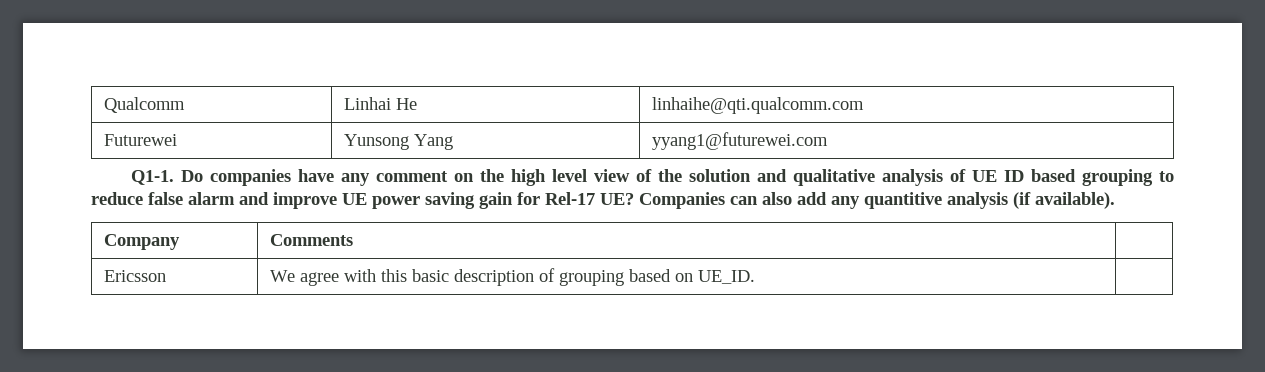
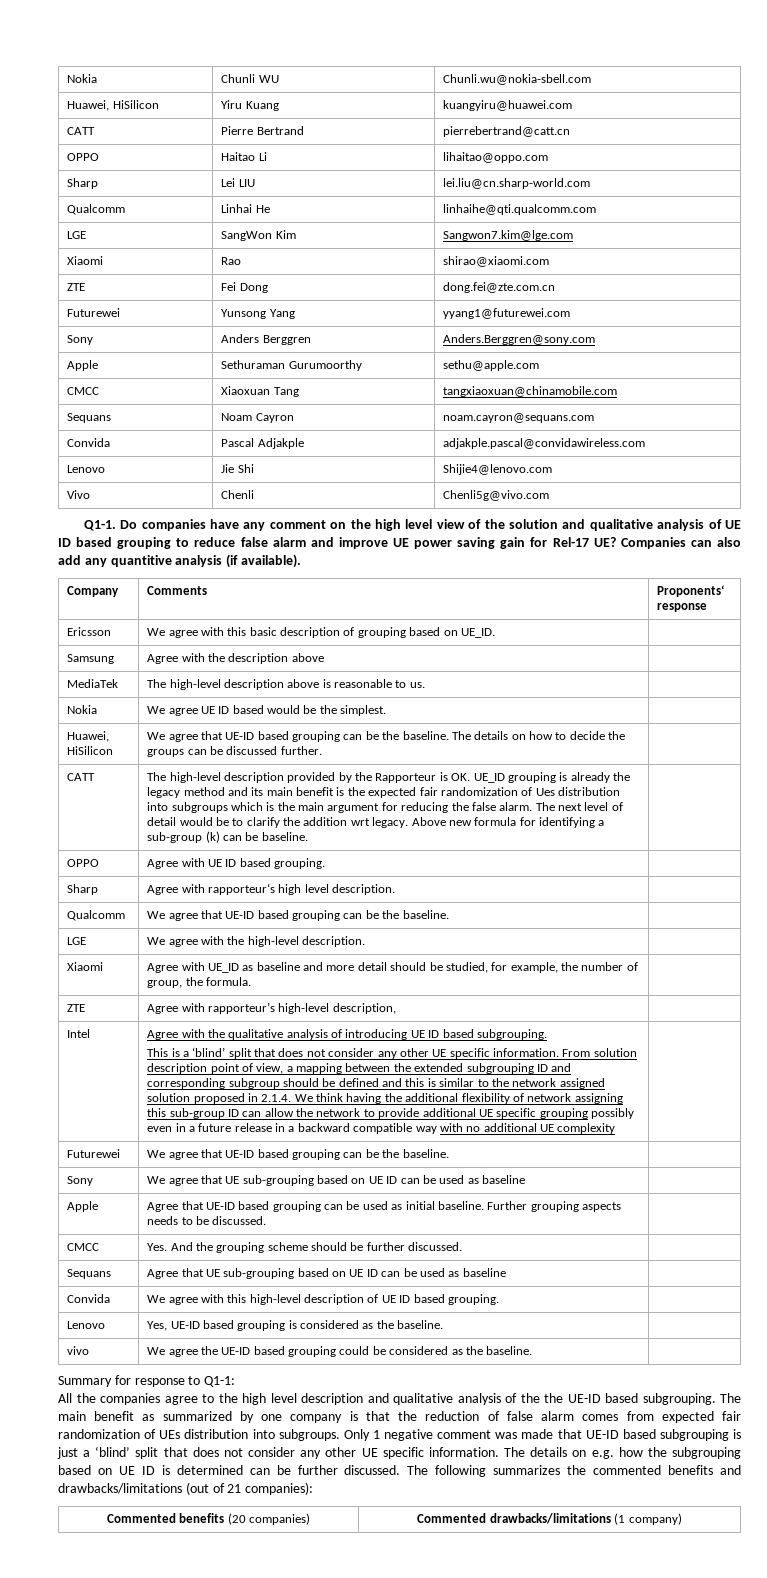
[104,97,186,113] [344,97,418,110] [652,97,865,114] [104,134,178,146] [344,134,454,150] [652,132,829,150] Qualcomm | Linhai He | linhaihe@qti.qualcomm.com // Futurewei | Yunsong Yang | yyang1@futurewei.com -> [67,74,98,83] [221,74,279,83] [443,74,592,85] [67,100,159,111] [221,100,279,111] [443,100,573,111] [67,127,96,135] [221,126,304,135] [443,126,571,137] [67,153,100,161] [221,152,267,161] [443,152,549,163] [67,178,99,189] [221,178,255,187] [443,178,591,189] [67,204,126,215] [221,204,270,213] [443,204,597,215] [67,231,87,239] [221,230,296,241] [443,230,574,241] [67,256,104,265] [221,257,242,265] [443,256,550,267] [67,283,86,291] [221,282,268,293] [443,282,556,293] [67,308,121,317] [221,309,295,319] [443,308,571,319] [67,335,94,345] [221,334,311,345] [443,334,596,345] [67,360,99,371] [221,360,362,371] [443,360,540,371] [67,387,100,395] [221,386,299,397] [443,386,618,397] [67,413,112,423] [221,413,294,423] [443,413,595,423] [67,438,111,447] [221,438,304,449] [443,438,646,449] [67,465,106,473] [221,464,254,473] [443,464,553,475] [67,490,91,499] [221,490,255,499] [443,490,550,501] Nokia | Chunli WU | Chunli.wu@nokia-sbell.com // Huawei, HiSilicon | Yiru Kuang | kuangyiru@huawei.com // CATT | Pierre Bertrand | pierrebertrand@catt.cn // OPPO | Haitao Li | lihaitao@oppo.com // Sharp | Lei LIU | lei.liu@cn.sharp-world.com // Qualcomm | Linhai He | linhaihe@qti.qualcomm.com // LGE | SangWon Kim | Sangwon7.kim@lge.com // Xiaomi | Rao | shirao@xiaomi.com // ZTE | Fei Dong | dong.fei@zte.com.cn // Futurewei | Yunsong Yang | yyang1@futurewei.com // Sony | Anders Berggren | Anders.Berggren@sony.com // Apple | Sethuraman Gurumoorthy | sethu@apple.com // CMCC | Xiaoxuan Tang | tangxiaoxuan@chinamobile.com // Sequans | Noam Cayron | noam.cayron@sequans.com // Convida | Pascal Adjakple | adjakple.pascal@convidawireless.com // Lenovo | Jie Shi | Shijie4@lenovo.com // Vivo | Chenli | Chenli5g@vivo.com
(354, 240) none -> [657,585,725,597] [657,603,708,612] Proponents‘ response
(756, 277) none -> [67,654,115,664] [147,653,324,664] [67,679,119,688] [147,679,425,690] [67,705,98,714] [147,705,387,716] [67,731,110,742] [67,746,114,755] [147,731,626,742] [147,746,322,757] [67,773,96,781] [147,772,631,783] [147,787,621,798] [147,802,623,813] [147,817,605,828] [147,831,308,843] [67,859,100,867] [147,858,326,869] [67,884,99,895] [147,883,396,895] [67,910,126,921] [147,910,449,921] [67,937,87,945] [147,936,366,947] [67,962,104,971] [147,962,638,973] [147,977,251,988] [67,1004,86,1012] [147,1002,396,1014] [67,1029,91,1038] [147,1029,547,1040] [147,1047,637,1059] [147,1063,572,1074] [147,1078,605,1089] [147,1093,623,1104] [147,1108,635,1119] [147,1123,616,1134] [67,1149,121,1158] [147,1149,449,1160] [67,1176,94,1186] [147,1175,526,1186] [67,1201,99,1212] [147,1201,622,1212] [147,1216,267,1225] [67,1243,100,1251] [147,1242,463,1253] [67,1269,112,1279] [147,1268,506,1279] [67,1294,111,1303] [147,1294,499,1305] [67,1321,106,1329] [147,1320,444,1331] [67,1346,90,1355] [147,1346,533,1357] [58,1375,236,1387] [58,1393,741,1405] [58,1411,742,1423] [58,1429,741,1441] [57,1446,741,1459] [58,1465,741,1477] [58,1482,314,1495] [106,1513,311,1525] [417,1513,682,1525] // Samsung | Agree with the description above | // MediaTek | The high-level description above is reasonable to us. | // Nokia | We agree UE ID based would be the simplest. | // Huawei, HiSilicon | We agree that UE-ID based grouping can be the baseline. The details on how to decide the groups can be discussed further. | // CATT | The high-level description provided by the Rapporteur is OK. UE_ID grouping is already the legacy method and its main benefit is the expected fair randomization of Ues distribution into subgroups which is the main argument for reducing the false alarm. The next level of detail would be to clarify the addition wrt legacy. Above new formula for identifying a sub-group (k) can be baseline. | // OPPO | Agree with UE ID based grouping. | // Sharp | Agree with rapporteur‘s high level description. | // Qualcomm | We agree that UE-ID based grouping can be the baseline. | // LGE | We agree with the high-level description. | // Xiaomi | Agree with UE_ID as baseline and more detail should be studied, for example, the number of group, the formula. | // ZTE | Agree with rapporteur’s high-level description, | // Intel | Agree with the qualitative analysis of introducing UE ID based subgrouping. // This is a ‘blind’ split that does not consider any other UE specific information. From solution description point of view, a mapping between the extended subgrouping ID and corresponding subgroup should be defined and this is similar to the network assigned solution proposed in 2.1.4. We think having the additional flexibility of network assigning this sub-group ID can allow the network to provide additional UE specific grouping possibly even in a future release in a backward compatible way with no additional UE complexity | // Futurewei | We agree that UE-ID based grouping can be the baseline. | // Sony | We agree that UE sub-grouping based on UE ID can be used as baseline | // Apple | Agree that UE-ID based grouping can be used as initial baseline. Further grouping aspects needs to be discussed. | // CMCC | Yes. And the grouping scheme should be further discussed. | // Sequans | Agree that UE sub-grouping based on UE ID can be used as baseline | // Convida | We agree with this high-level description of UE ID based grouping. | // Lenovo | Yes, UE-ID based grouping is considered as the baseline. | // vivo | We agree the UE-ID based grouping could be considered as the baseline. | // Summary for response to Q1-1: // All the companies agree to the high level description and qualitative analysis of the the UE-ID based subgrouping. The main benefit as summarized by one company is that the reduction of false alarm comes from expected fair randomization of UEs distribution into subgroups. Only 1 negative comment was made that UE-ID based subgrouping is just a ‘blind’ split that does not consider any other UE specific information. The details on e.g. how the subgrouping based on UE ID is determined can be further discussed. The following summarizes the commented benefits and drawbacks/limitations (out of 21 companies): // Commented benefits (20 companies) | Commented drawbacks/limitations (1 company)

